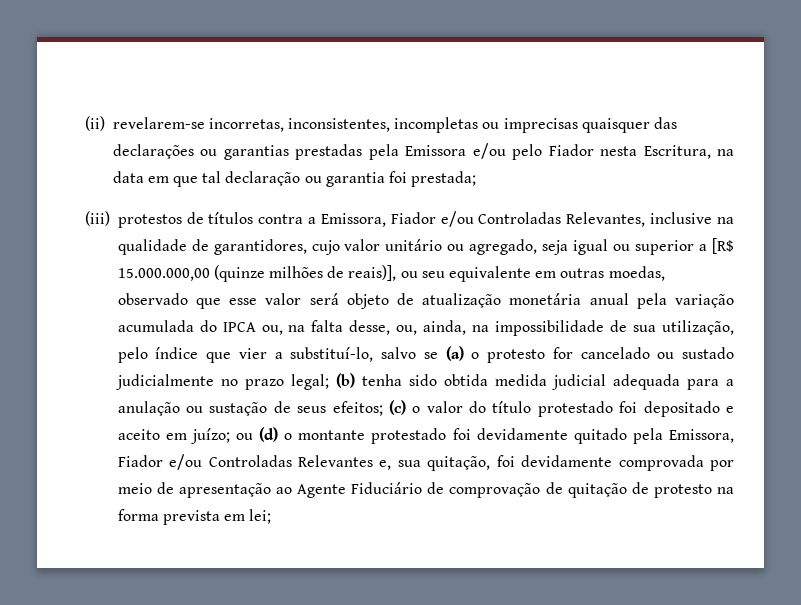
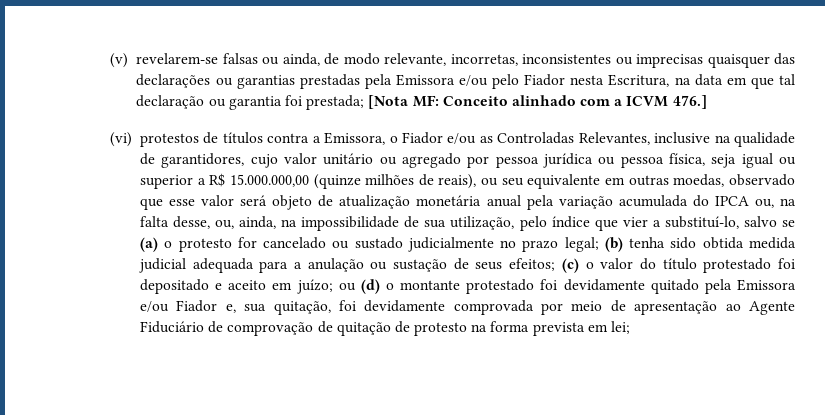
[84,116,479,133] (ii) revelarem-se incorretas, inconsistentes, incompletas -> [110,53,612,68] (v) revelarem-se falsas ou ainda, de modo relevante, incorretas, inconsistentes
[84,211,110,226] // (iii) -> [368,95,707,109] [110,132,133,147] [Nota MF: Conceito alinhado com a ICVM 476.] // (vi)
[390,211,474,227] Fiador e/ou -> [389,132,493,144] o Fiador e/ou as
[469,239,538,255] agregado, -> [401,153,705,168] agregado por pessoa jurídica ou pessoa física,
[712,238,735,254] [R$ -> [209,173,226,187] R$
[348,265,397,281] reais)], -> [438,174,477,189] reais),
[669,429,734,443] [117,454,373,470] Emissora, Fiador e/ou Controladas Relevantes -> [737,279,797,291] [139,300,218,312] Emissora e/ou Fiador

